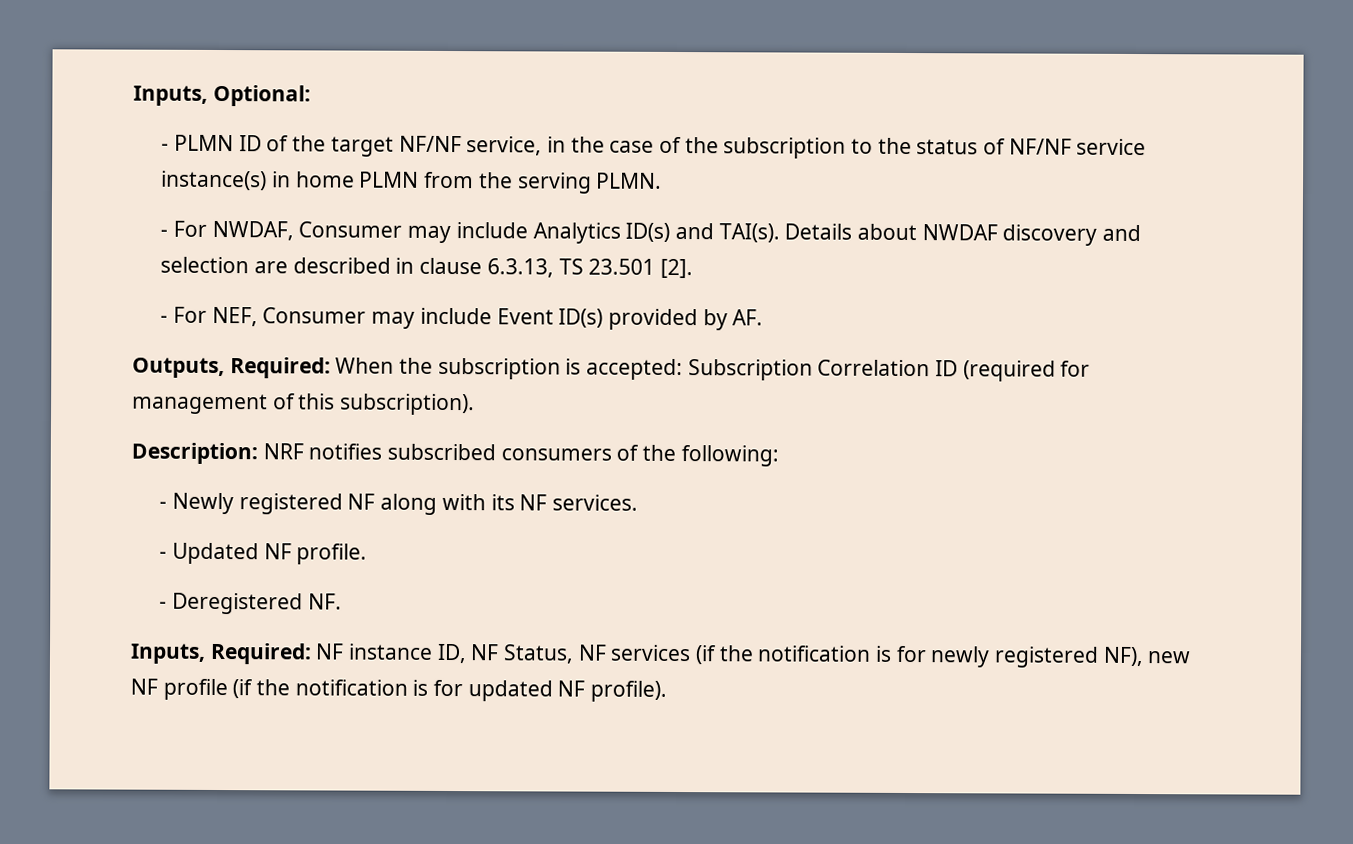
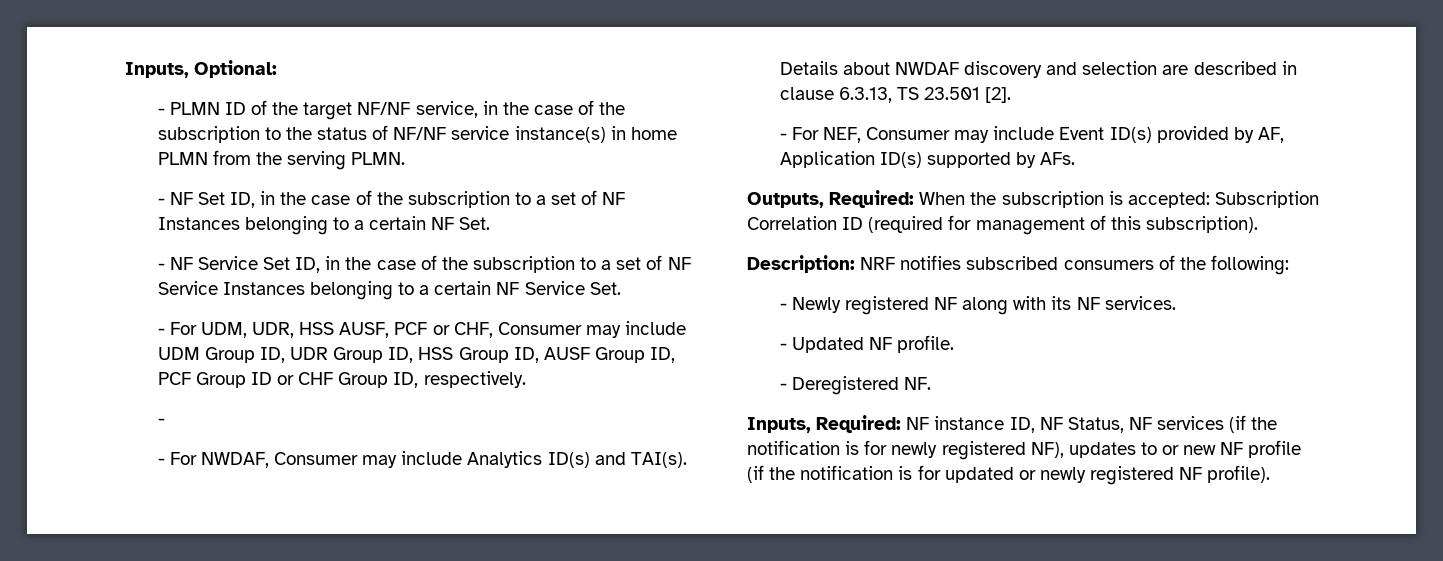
(663, 180) none -> [157,190,626,208] [157,216,491,235] [157,255,691,273] [157,281,621,300] [157,321,687,338] [157,347,676,363] [157,371,526,388] [157,418,165,425] // - NF Set ID, in the case of the subscription to a set of NF Instances belonging to a certain NF Set. // - NF Service Set ID, in the case of the subscription to a set of NF Service Instances belonging to a certain NF Service Set. // - For UDM, UDR, HSS AUSF, PCF or CHF, Consumer may include UDM Group ID, UDR Group ID, HSS Group ID, AUSF Group ID, PCF Group ID or CHF Group ID, respectively. // -
[732,309,764,326] AF. -> [1257,127,1284,143] [779,151,1076,168] AF, Application ID(s) supported by AFs.
(1144, 656) none -> [1068,442,1180,458] updates to or
(553, 691) none -> [1018,466,1175,485] or newly registered

